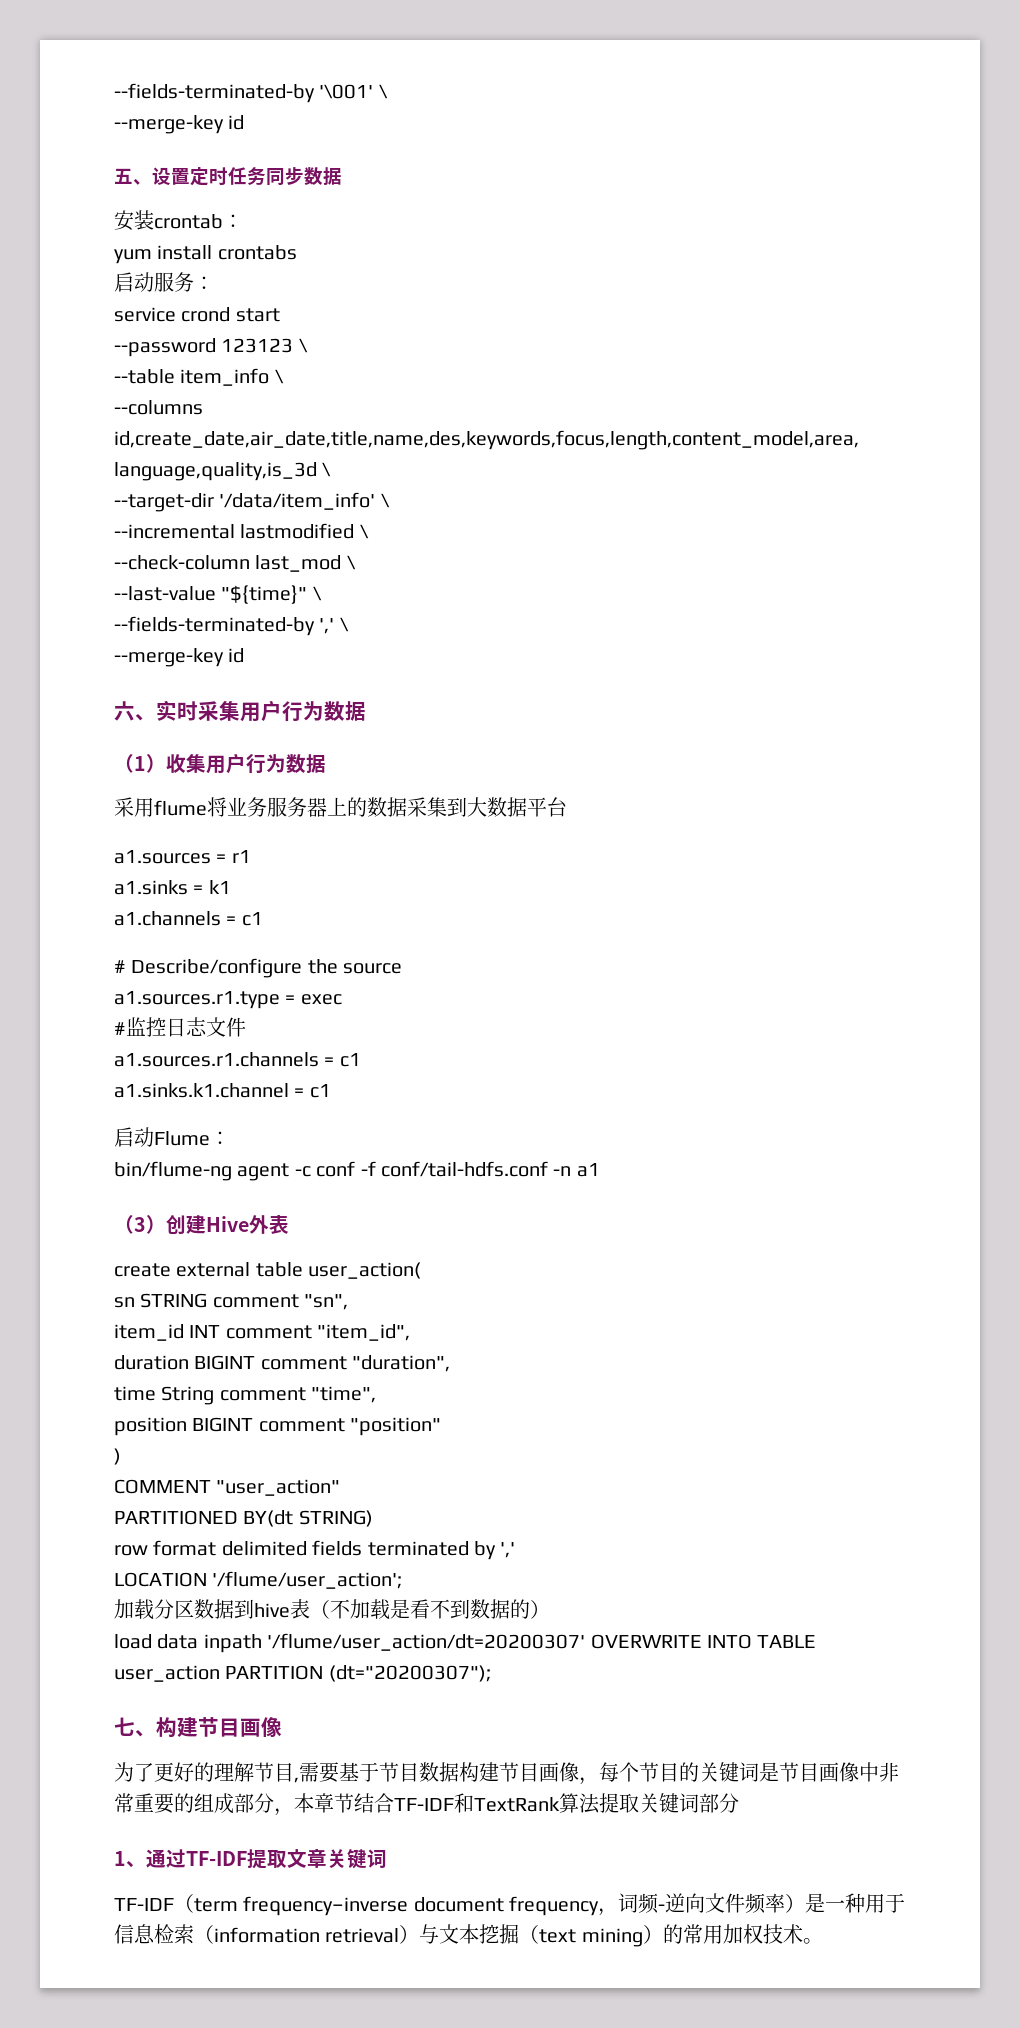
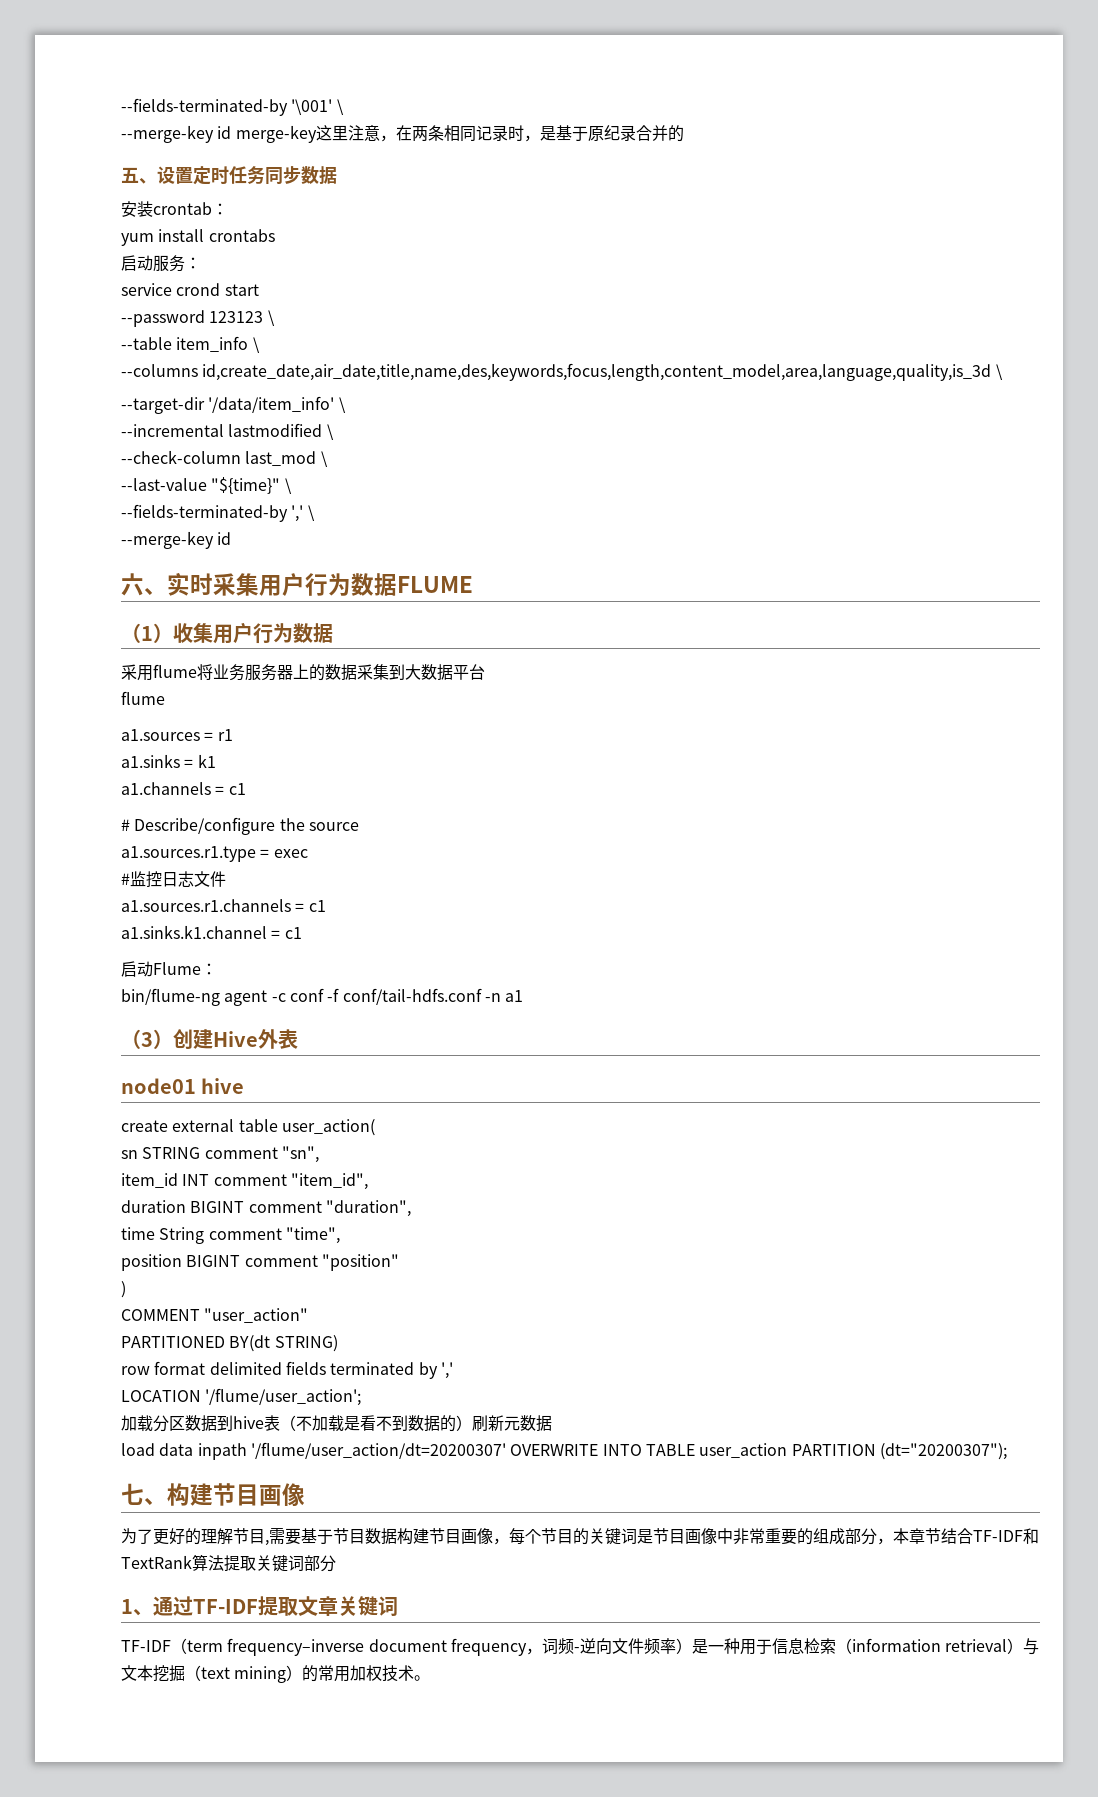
(245, 122) none -> [235,125,684,143] merge-key这里注意，在两条相同记录时，是基于原纪录合并的
(366, 711) none -> [397,576,473,593] FLUME
(567, 807) none -> [121,691,165,705] // flume
(289, 1224) none -> [121,1078,245,1094] // node01 hive
(550, 1609) none -> [472,1415,552,1432] 刷新元数据

